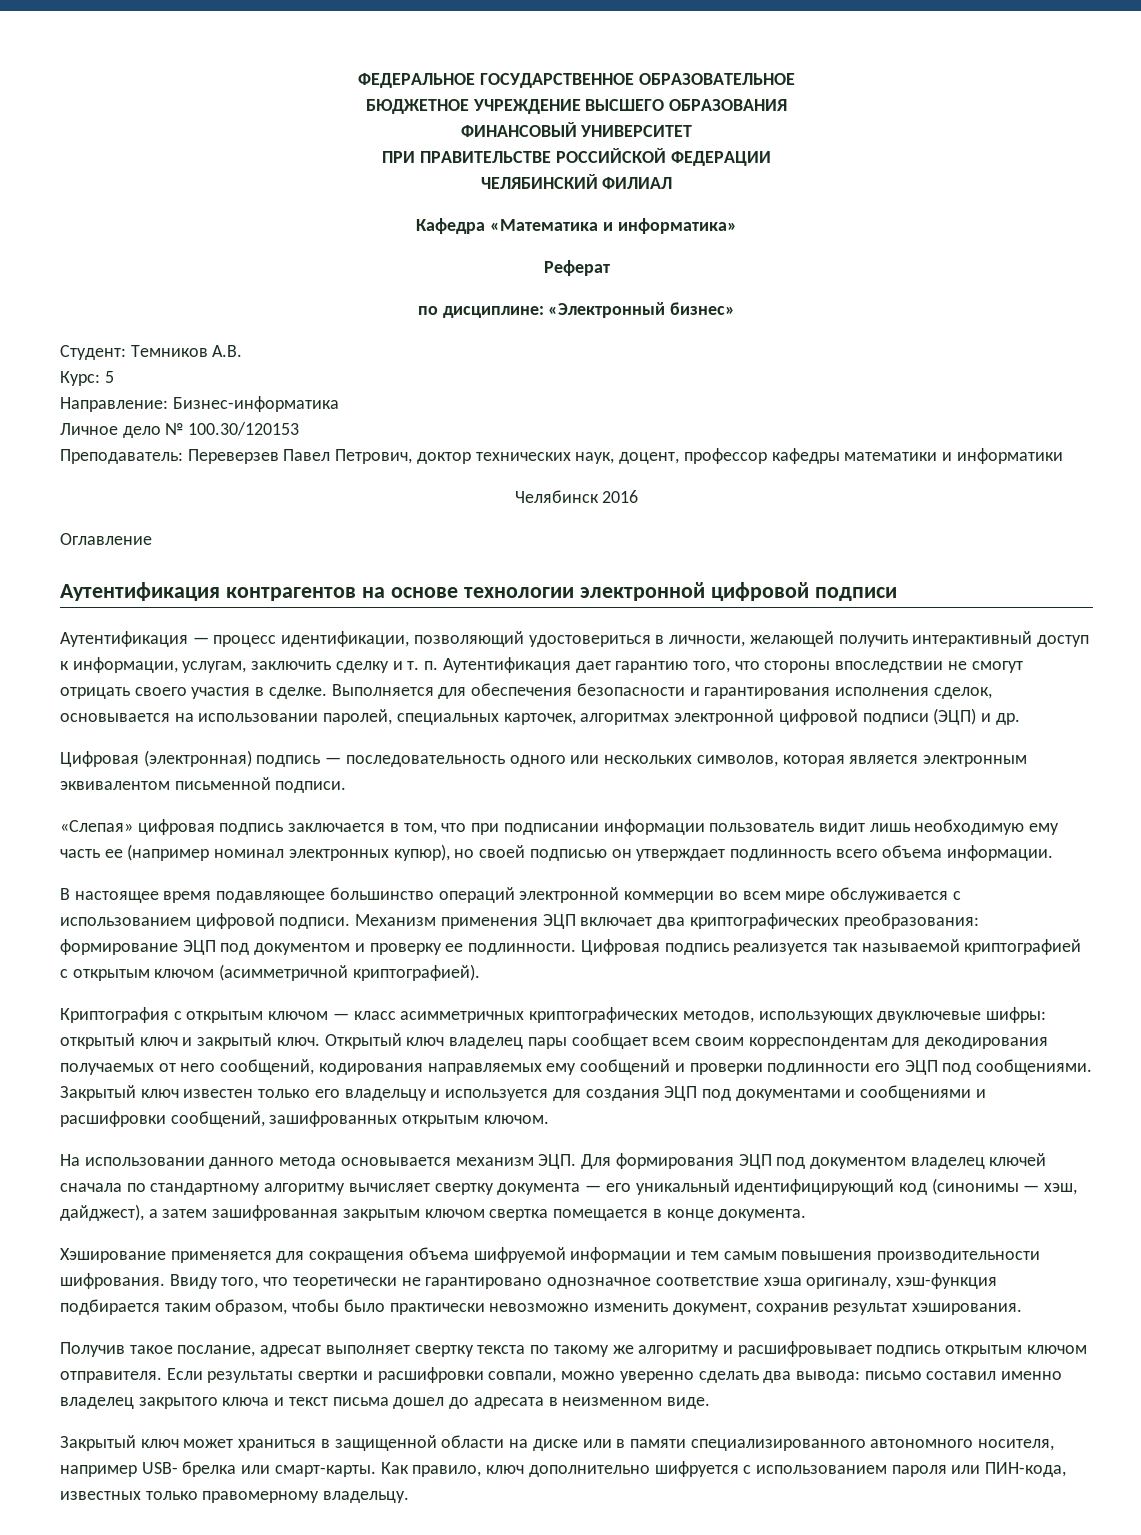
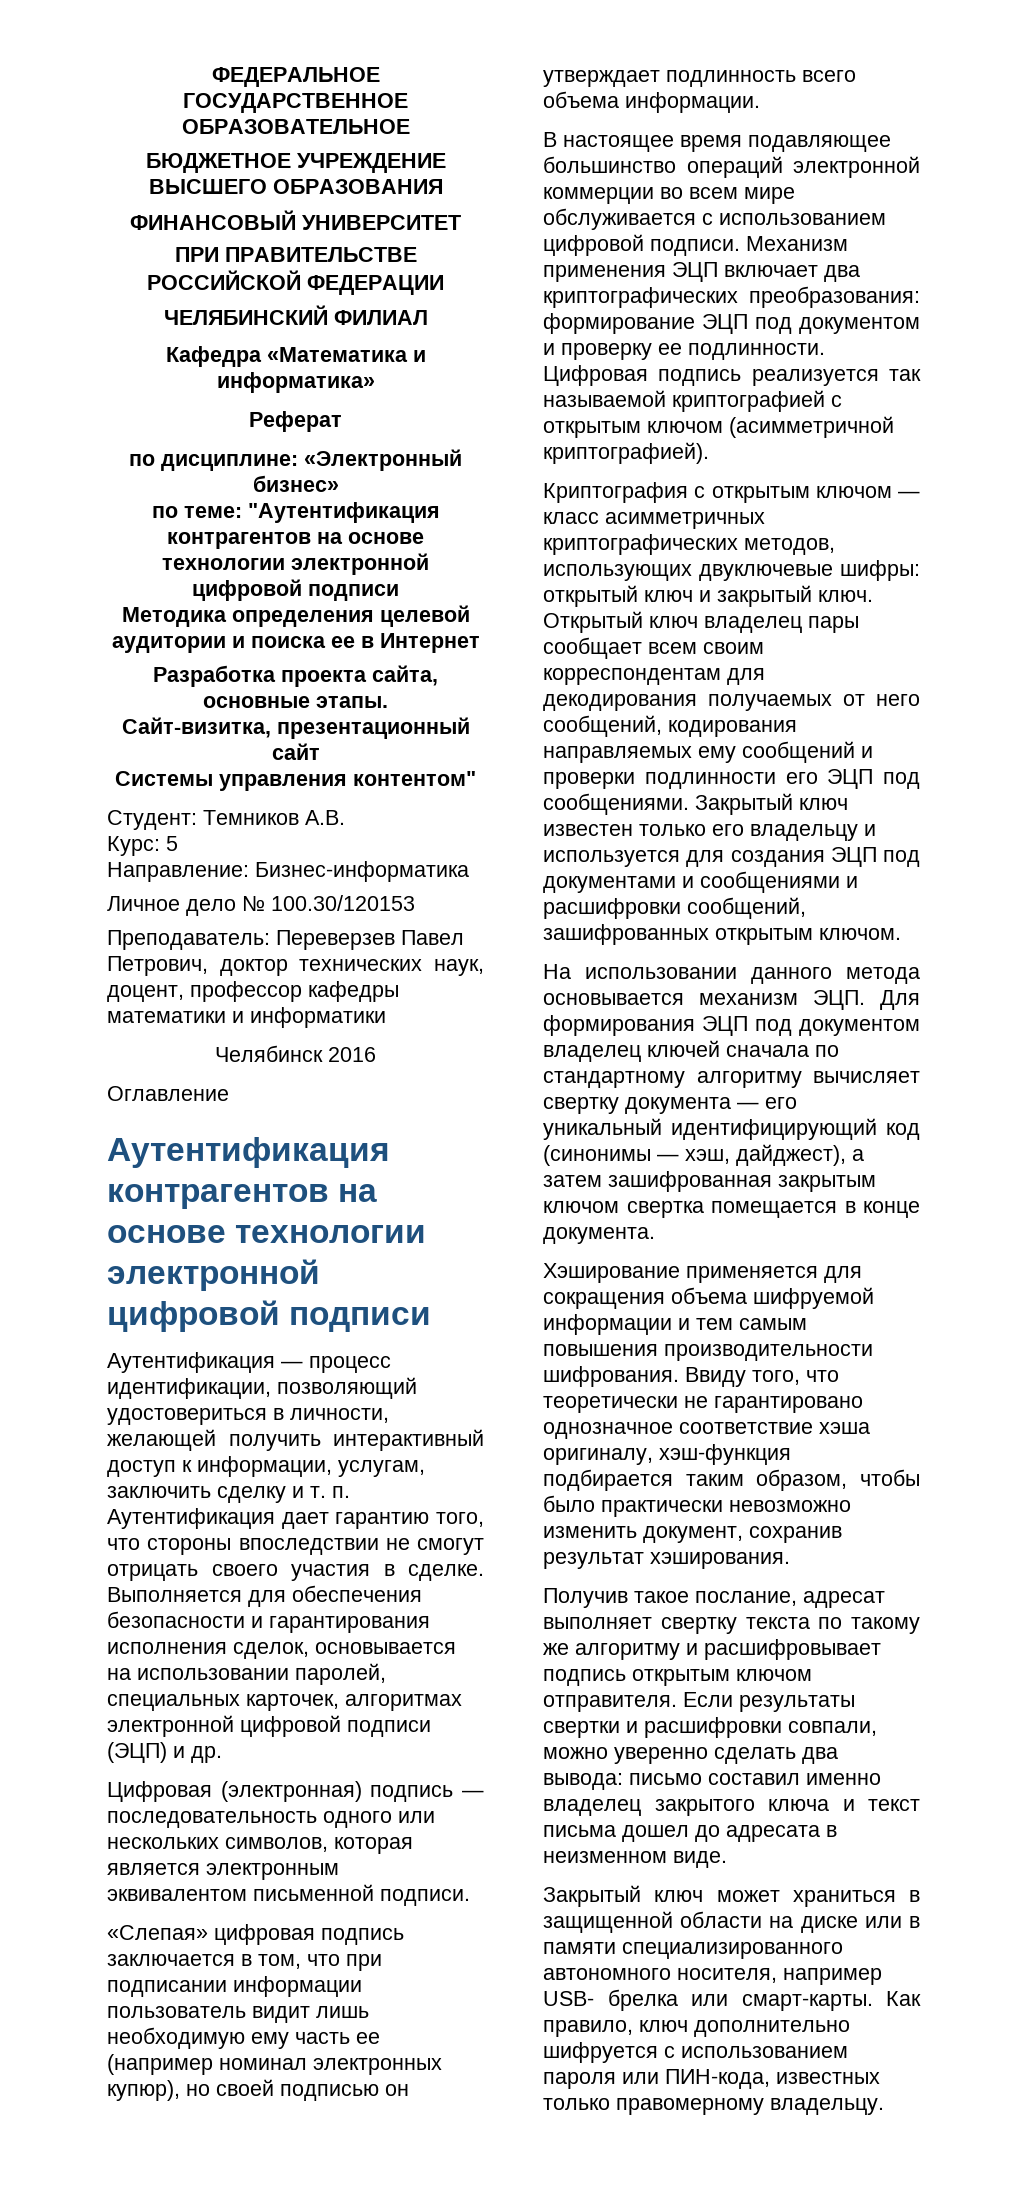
(736, 308) none -> [151,502,440,523] [167,532,424,549] [162,553,429,575] [192,579,399,601] [121,605,470,627] [111,633,480,653] [153,665,438,687] [203,696,388,708] [121,717,470,739] [271,743,320,760] [115,771,476,791] // по теме: "Аутентификация контрагентов на основе технологии электронной цифровой подписи // Методика определения целевой аудитории и поиска ее в Интернет // Разработка проекта сайта, основные этапы. // Сайт-визитка, презентационный сайт // Системы управления контентом"

